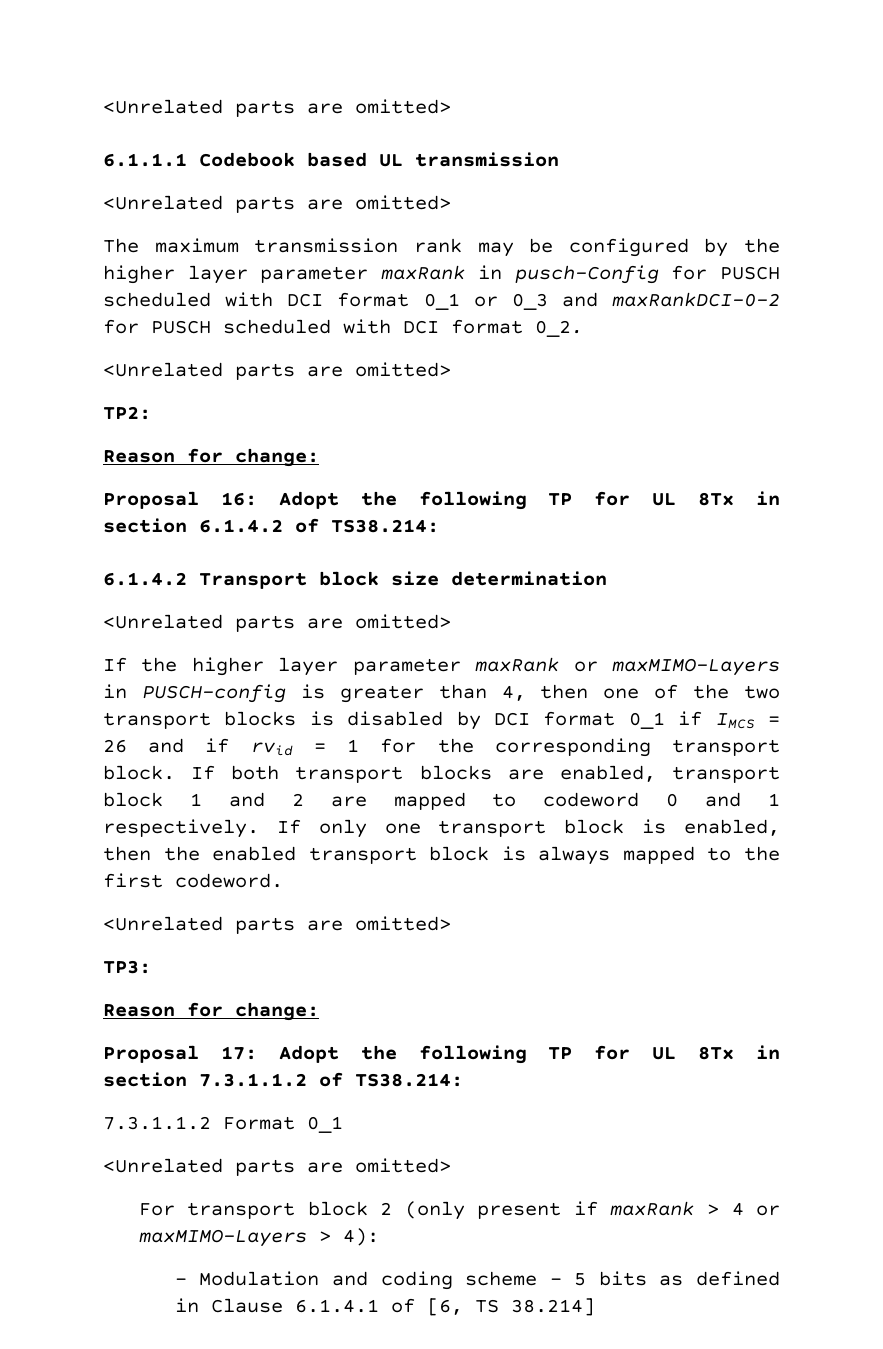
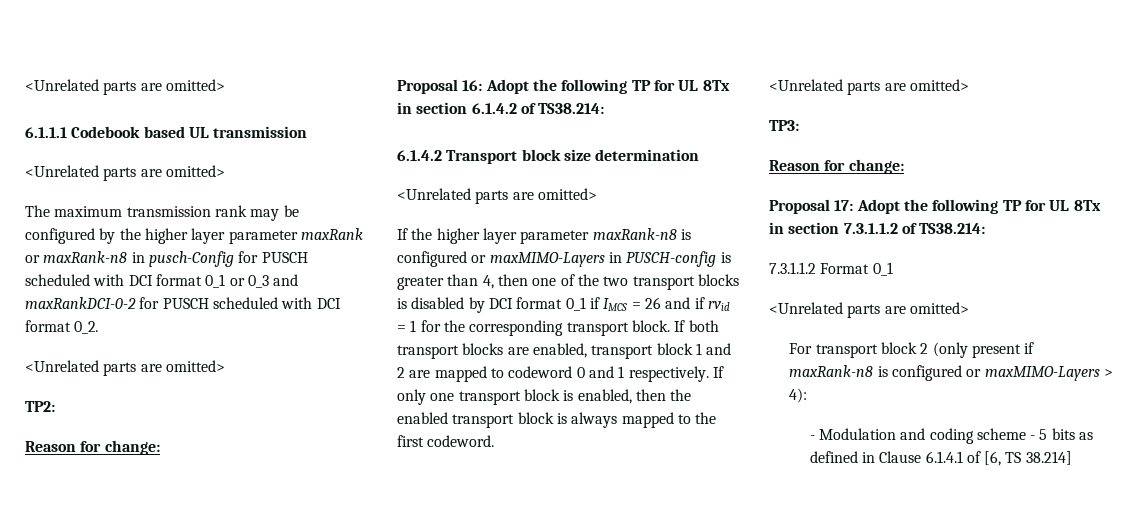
(466, 272) none -> [25,251,128,263] or maxRank-n8
[475,657,560,672] maxRank -> [592,228,691,240] [397,251,467,267] maxRank-n8 is configured
[610,1201,744,1216] maxRank > 4 -> [789,365,962,381] maxRank-n8 is configured

